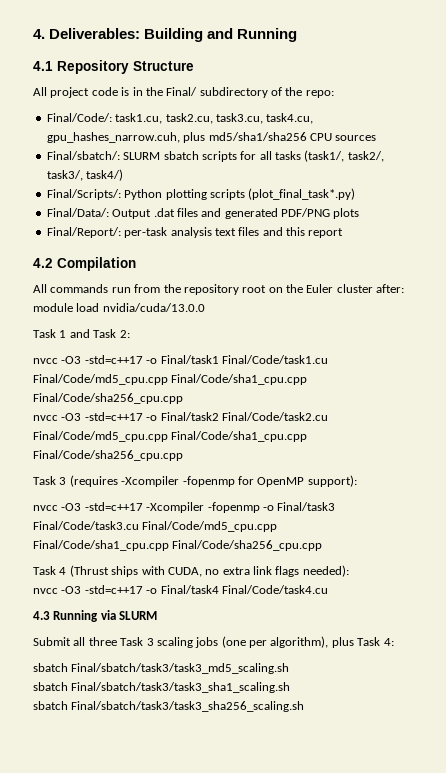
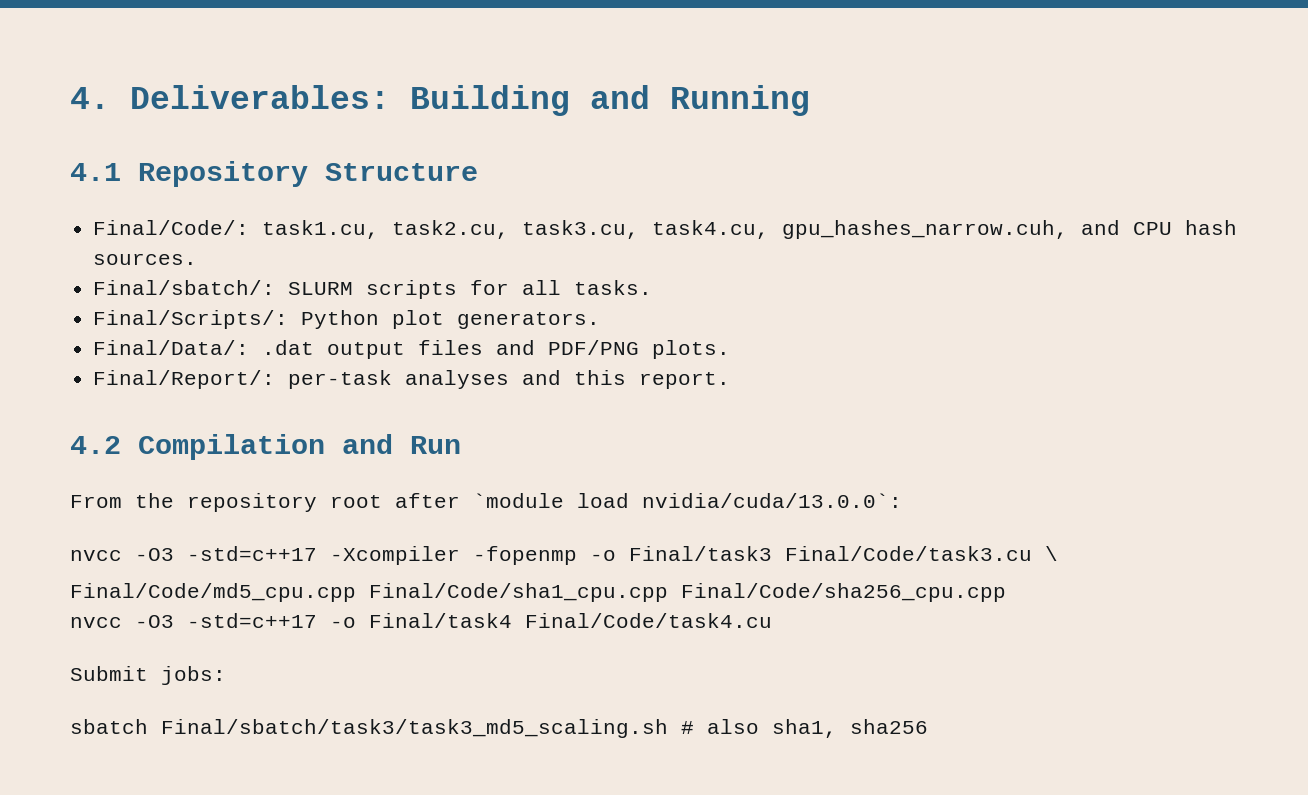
[33,87,334,98] // All project code is in the Final/ subdirectory of the repo: -> (478, 172) none
[183,132,377,143] plus md5/sha1/sha256 CPU sources -> [1081,220,1238,235] [93,253,198,265] and CPU hash sources.
[163,151,199,160] sbatch -> (354, 288) none
[275,150,384,162] [46,169,124,181] [46,188,356,200] [46,208,360,219] tasks (task1/, task2/, task3/, task4/) // Final/Scripts/: Python plotting scripts (plot_final_task*.py) // Final/Data/: Output .dat files and generated PDF/PNG plots -> [574,280,653,295] [93,310,601,329] [93,340,731,359] tasks. // Final/Scripts/: Python plot generators. // Final/Data/: .dat output files and PDF/PNG plots.
[170,227,260,238] analysis text files -> [405,370,510,389] analyses
[308,228,344,238] report -> [639,372,731,389] report.
[33,284,405,295] [33,303,205,312] [33,329,130,338] [33,355,328,364] [33,374,308,385] [33,393,183,404] [33,412,328,421] [33,431,308,442] [33,450,183,461] [33,475,357,487] // All commands run from the repository root on the Euler cluster after: module load nvidia/cuda/13.0.0 // Task 1 and Task 2: // nvcc -O3 -std=c++17 -o Final/task1 Final/Code/task1.cu Final/Code/md5_cpu.cpp Final/Code/sha1_cpu.cpp Final/Code/sha256_cpu.cpp // nvcc -O3 -std=c++17 -o Final/task2 Final/Code/task2.cu Final/Code/md5_cpu.cpp Final/Code/sha1_cpu.cpp Final/Code/sha256_cpu.cpp // Task 3 (requires -Xcompiler -fopenmp for OpenMP support): -> [342,434,461,454] [70,493,902,512] and Run // From the repository root after `module load nvidia/cuda/13.0.0`:
[142,521,278,532] [33,540,323,551] [33,565,349,577] Final/Code/md5_cpu.cpp Final/Code/sha1_cpu.cpp Final/Code/sha256_cpu.cpp // Task 4 (Thrust ships with CUDA, no extra link flags needed): -> [1045,546,1058,561] [70,583,1006,602] \ // Final/Code/md5_cpu.cpp Final/Code/sha1_cpu.cpp Final/Code/sha256_cpu.cpp
[33,610,158,622] [33,636,394,648] [33,663,290,674] [33,682,291,693] [33,701,305,712] 4.3 Running via SLURM // Submit all three Task 3 scaling jobs (one per algorithm), plus Task 4: // sbatch Final/sbatch/task3/task3_md5_scaling.sh // sbatch Final/sbatch/task3/task3_sha1_scaling.sh // sbatch Final/sbatch/task3/task3_sha256_scaling.sh -> [70,666,226,685] [70,719,928,738] Submit jobs: // sbatch Final/sbatch/task3/task3_md5_scaling.sh # also sha1, sha256

